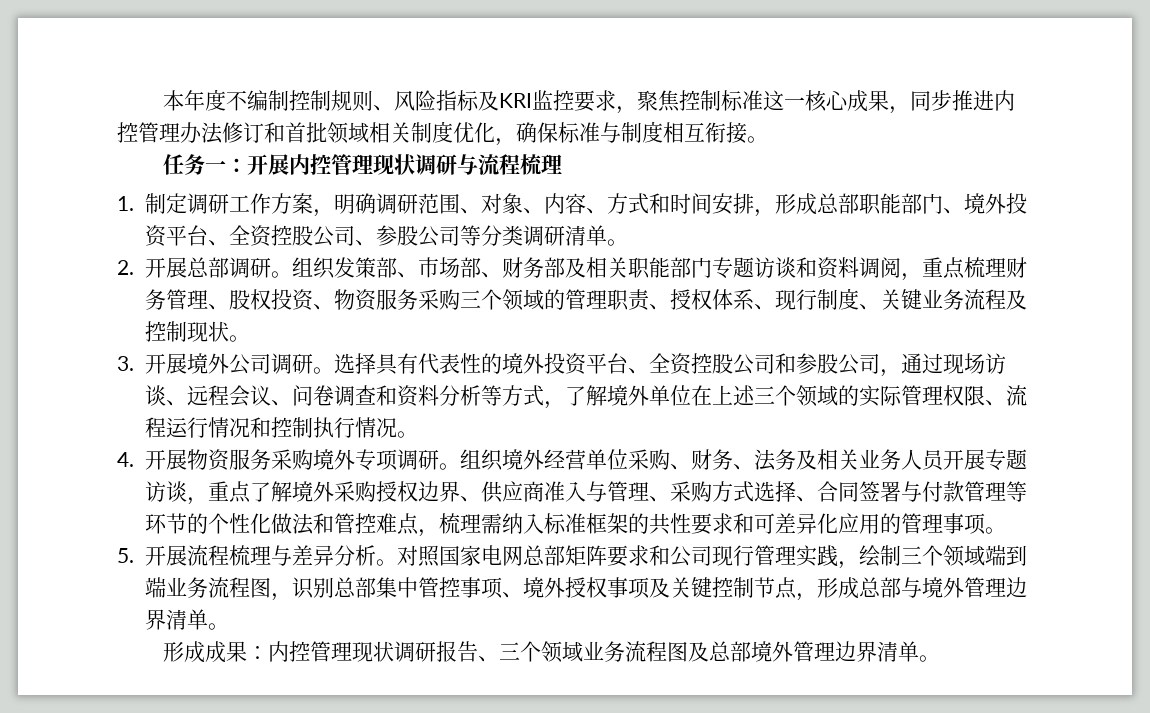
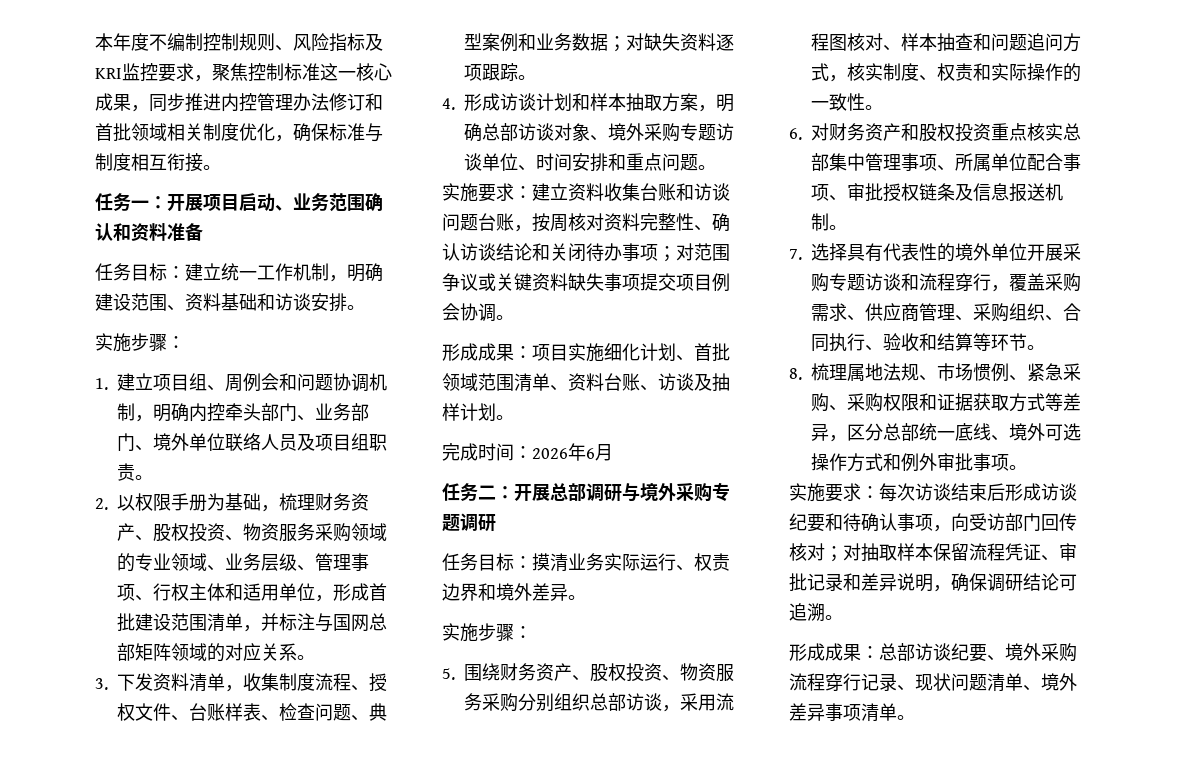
[288,154,562,175] [117,193,1027,217] [144,225,628,247] [117,257,965,281] 内控管理现状调研与流程梳理 // 1.制定调研工作方案，明确调研范围、对象、内容、方式和时间安排，形成总部职能部门、境外投资平台、全资控股公司、参股公司等分类调研清单。 // 2.开展总部调研。组织发策部、市场部、财务部及相关职能部门专题访谈和资料调阅，重点 -> [203,193,383,212] [95,223,203,241] [95,263,383,282] [95,293,365,312] [95,333,185,352] [95,373,388,392] [117,403,370,422] [117,433,388,451] [117,463,154,481] [95,493,280,512] 项目启动、业务范围确认和资料准备 // 任务目标：建立统一工作机制，明确建设范围、资料基础和访谈安排。 // 实施步骤： // 1.建立项目组、周例会和问题协调机制，明确内控牵头部门、业务部门、境外单位联络人员及项目组职责。 // 2.以权限手册为基础，
[165,288,1027,311] [144,321,250,342] [117,353,334,375] 管理、股权投资、物资服务采购三个领域的管理职责、授权体系、现行制度、关键业务流程及控制现状。 // 3.开展境外公司调研。 -> [351,493,370,511] [117,523,388,542] [117,553,370,572] [117,583,388,602] [117,613,388,632] [117,643,316,662] [95,673,388,692] [117,703,388,721] [464,33,735,52] [464,63,537,81] [442,93,735,112] [464,123,735,142] [464,153,717,172] [442,183,730,202] [442,213,730,232] [442,243,730,262] [442,273,730,292] [442,303,514,322] [442,343,730,362] [442,373,730,392] [442,403,514,421] [442,443,613,461] [442,482,730,502] [442,513,496,532] [442,553,730,572] [442,583,586,601] [442,623,532,642] [442,663,735,682] [464,693,735,712] [811,33,1082,52] [811,63,1082,82] [811,93,884,111] [789,123,1082,142] [811,153,1082,171] [811,183,1064,202] [811,213,848,231] [789,249,802,260] 资产、股权投资、物资服务采购领域的专业领域、业务层级、管理事项、行权主体和适用单位，形成首批建设范围清单，并标注与国网总部矩阵领域的对应关系。 // 3.下发资料清单，收集制度流程、授权文件、台账样表、检查问题、典型案例和业务数据；对缺失资料逐项跟踪。 // 4.形成访谈计划和样本抽取方案，明确总部访谈对象、境外采购专题访谈单位、时间安排和重点问题。 // 实施要求：建立资料收集台账和访谈问题台账，按周核对资料完整性、确认访谈结论和关闭待办事项；对范围争议或关键资料缺失事项提交项目例会协调。 // 形成成果：项目实施细化计划、首批领域范围清单、资料台账、访谈及抽样计划。 // 完成时间：2026年6月 // 任务二：开展总部调研与境外采购专题调研 // 任务目标：摸清业务实际运行、权责边界和境外差异。 // 实施步骤： // 5.围绕财务资产、股权投资、物资服务采购分别组织总部访谈，采用流程图核对、样本抽查和问题追问方式，核实制度、权责和实际操作的一致性。 // 6.对财务资产和股权投资重点核实总部集中管理事项、所属单位配合事项、审批授权链条及信息报送机制。 // 7.
[543,353,1006,377] [144,385,1027,409] [144,417,418,438] [117,449,1027,471] [144,481,460,505] 投资平台、全资控股公司和参股公司，通过现场访谈、远程会议、问卷调查和资料分析等方式，了解境外单位在上述三个领域的实际管理权限、流程运行情况和控制执行情况。 // 4.开展物资服务采购境外专项调研。组织境外经营单位采购、财务、法务及相关业务人员开展专题访谈，重点了解境外采购授权边界 -> [991,243,1082,261] [811,273,1082,292] [811,303,848,321] 单位开展采购专题访谈和流程穿行，覆盖采购需求
[543,481,607,502] 准入与 -> (920, 312) none
[711,481,1027,502] [144,513,1006,537] [117,545,1027,569] [144,577,1027,601] [144,609,229,630] [162,641,877,663] 方式选择、合同签署与付款管理等环节的个性化做法和管控难点，梳理需纳入标准框架的共性要求和可差异化应用的管理事项。 // 5.开展流程梳理与差异分析。对照国家电网总部矩阵要求和公司现行管理实践，绘制三个领域端到端业务流程图，识别总部集中管控事项、境外授权事项及关键控制节点，形成总部与境外管理边界清单。 // 形成成果：内控管理现状调研报告、三个领域业务流程图及总部境外管理边界 -> [1009,303,1082,321] [811,333,1046,352] [789,363,1082,382] [811,393,1082,412] [811,423,1082,442] [811,453,1028,472] [789,483,1077,502] [789,513,1077,532] [789,543,1077,562] [789,573,1077,592] [789,603,843,621] [789,643,1077,662] [789,673,1077,692] [789,703,861,721] 组织、合同执行、验收和结算等环节。 // 8.梳理属地法规、市场惯例、紧急采购、采购权限和证据获取方式等差异，区分总部统一底线、境外可选操作方式和例外审批事项。 // 实施要求：每次访谈结束后形成访谈纪要和待确认事项，向受访部门回传核对；对抽取样本保留流程凭证、审批记录和差异说明，确保调研结论可追溯。 // 形成成果：总部访谈纪要、境外采购流程穿行记录、现状问题清单、境外差异事项

